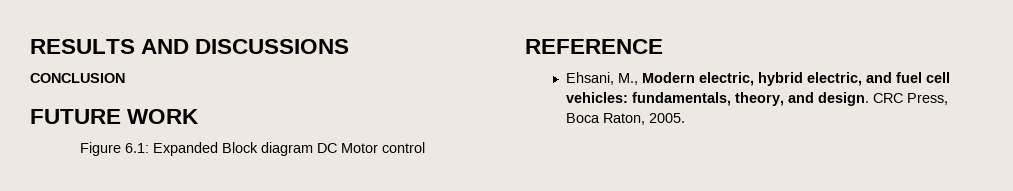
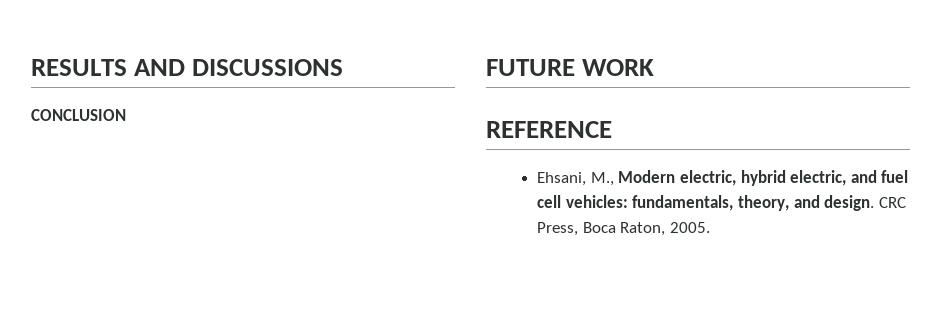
[79,142,425,156] // Figure 6.1: Expanded Block diagram DC Motor control -> (655, 67) none

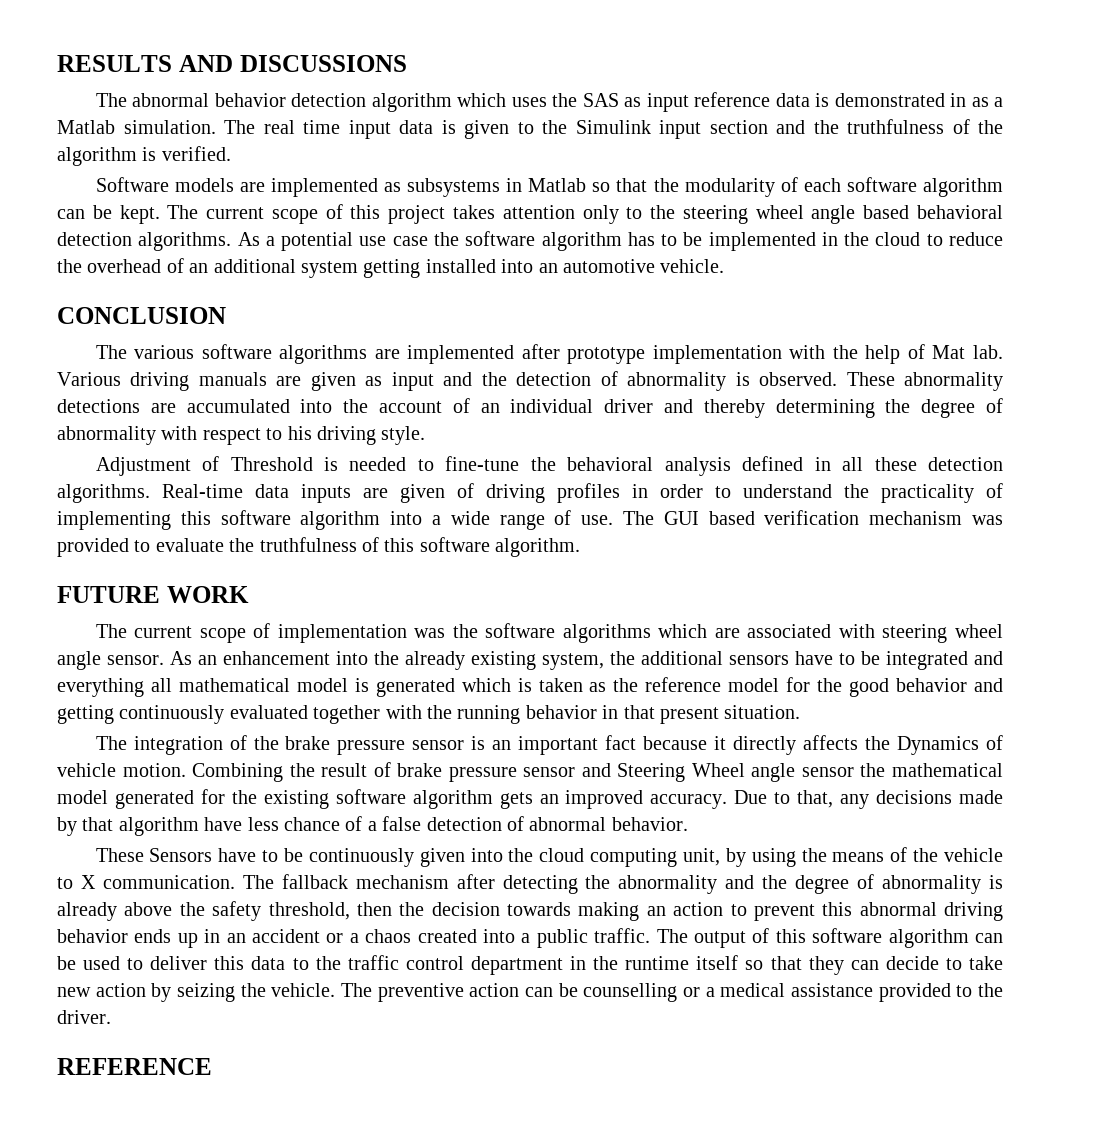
[31,109,126,121] [486,59,655,76] [486,121,612,138] [537,170,909,186] [537,195,906,211] [537,222,711,236] CONCLUSION // FUTURE WORK // REFERENCE // Ehsani, M., Modern electric, hybrid electric, and fuel cell vehicles: fundamentals, theory, and design. CRC Press, Boca Raton, 2005. -> [95,92,1003,112] [57,119,1003,139] [57,146,231,166] [95,177,1003,197] [57,204,1004,224] [57,231,1004,251] [57,258,725,278] [57,307,226,324] [95,344,1004,364] [57,371,1003,391] [57,398,1003,418] [57,426,426,445] [95,456,1004,476] [57,483,1003,503] [57,510,1003,530] [57,537,581,557] [57,586,249,603] [95,623,1004,643] [57,651,1003,670] [57,677,1004,697] [57,705,801,724] [95,735,1003,755] [57,762,1003,782] [57,789,1003,809] [57,816,688,836] [95,847,1003,867] [57,874,1003,894] [57,901,1003,921] [57,928,1003,948] [57,955,1003,975] [57,983,1003,1002] [57,1010,111,1024] [57,1058,212,1075] The abnormal behavior detection algorithm which uses the SAS as input reference data is demonstrated in as a Matlab simulation. The real time input data is given to the Simulink input section and the truthfulness of the algorithm is verified. // Software models are implemented as subsystems in Matlab so that the modularity of each software algorithm can be kept. The current scope of this project takes attention only to the steering wheel angle based behavioral detection algorithms. As a potential use case the software algorithm has to be implemented in the cloud to reduce the overhead of an additional system getting installed into an automotive vehicle. // CONCLUSION // The various software algorithms are implemented after prototype implementation with the help of Mat lab. Various driving manuals are given as input and the detection of abnormality is observed. These abnormality detections are accumulated into the account of an individual driver and thereby determining the degree of abnormality with respect to his driving style. // Adjustment of Threshold is needed to fine-tune the behavioral analysis defined in all these detection algorithms. Real-time data inputs are given of driving profiles in order to understand the practicality of implementing this software algorithm into a wide range of use. The GUI based verification mechanism was provided to evaluate the truthfulness of this software algorithm. // FUTURE WORK // The current scope of implementation was the software algorithms which are associated with steering wheel angle sensor. As an enhancement into the already existing system, the additional sensors have to be integrated and everything all mathematical model is generated which is taken as the reference model for the good behavior and getting continuously evaluated together with the running behavior in that present situation. // The integration of the brake pressure sensor is an important fact because it directly affects the Dynamics of vehicle motion. Combining the result of brake pressure sensor and Steering Wheel angle sensor the mathematical model generated for the existing software algorithm gets an improved accuracy. Due to that, any decisions made by that algorithm have less chance of a false detection of abnormal behavior. // These Sensors have to be continuously given into the cloud computing unit, by using the means of the vehicle to X communication. The fallback mechanism after detecting the abnormality and the degree of abnormality is already above the safety threshold, then the decision towards making an action to prevent this abnormal driving behavior ends up in an accident or a chaos created into a public traffic. The output of this software algorithm can be used to deliver this data to the traffic control department in the runtime itself so that they can decide to take new action by seizing the vehicle. The preventive action can be counselling or a medical assistance provided to the driver. // REFERENCE

